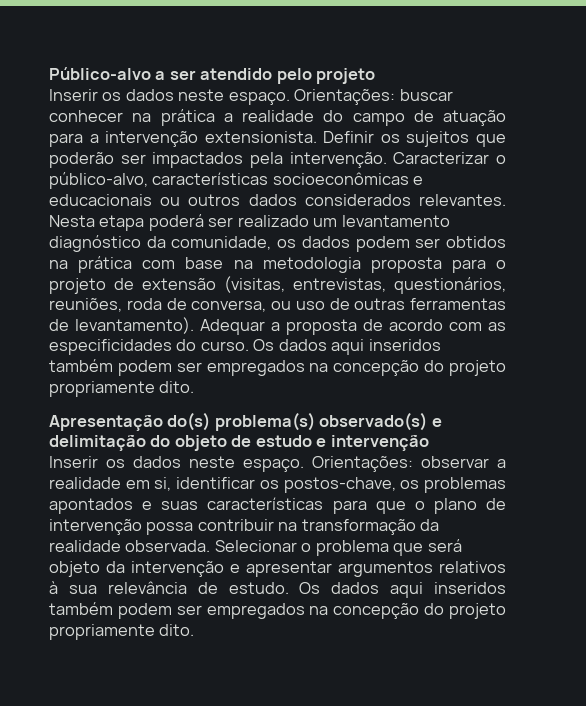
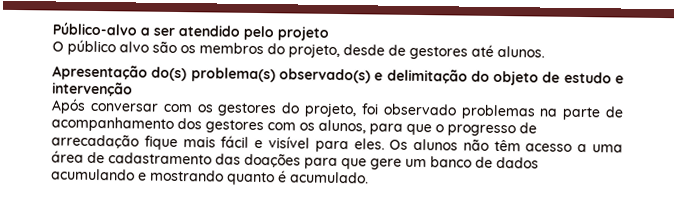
[49,89,453,105] [49,109,506,126] [49,131,506,147] [49,152,506,168] [49,172,424,189] [49,194,507,206] [49,214,450,231] [49,235,507,252] [49,256,506,273] [49,276,506,294] [49,298,506,312] [49,317,506,335] [49,339,441,355] [49,359,506,376] [49,381,195,397] Inserir os dados neste espaço. Orientações: buscar conhecer na prática a realidade do campo de atuação para a intervenção extensionista. Definir os sujeitos que poderão ser impactados pela intervenção. Caracterizar o público-alvo, características socioeconômicas e educacionais ou outros dados considerados relevantes. Nesta etapa poderá ser realizado um levantamento diagnóstico da comunidade, os dados podem ser obtidos na prática com base na metodologia proposta para o projeto de extensão (visitas, entrevistas, questionários, reuniões, roda de conversa, ou uso de outras ferramentas de levantamento). Adequar a proposta de acordo com as especificidades do curso. Os dados aqui inseridos também podem ser empregados na concepção do projeto propriamente dito. -> [52,39,545,60] O público alvo são os membros do projeto, desde de gestores até alunos.
[49,456,506,472] [49,477,506,493] [49,497,506,514] [49,519,440,535] [49,539,462,556] [49,561,506,577] [49,581,506,598] [49,602,506,619] [49,624,195,640] Inserir os dados neste espaço. Orientações: observar a realidade em si, identificar os postos-chave, os problemas apontados e suas características para que o plano de intervenção possa contribuir na transformação da realidade observada. Selecionar o problema que será objeto da intervenção e apresentar argumentos relativos à sua relevância de estudo. Os dados aqui inseridos também podem ser empregados na concepção do projeto propriamente dito. -> [51,98,624,121] [51,116,537,137] [51,133,623,153] [51,150,539,170] [51,168,369,186] Após conversar com os gestores do projeto, foi observado problemas na parte de acompanhamento dos gestores com os alunos, para que o progresso de arrecadação fique mais fácil e visível para eles. Os alunos não têm acesso a uma área de cadastramento das doações para que gere um banco de dados acumulando e mostrando quanto é acumulado.

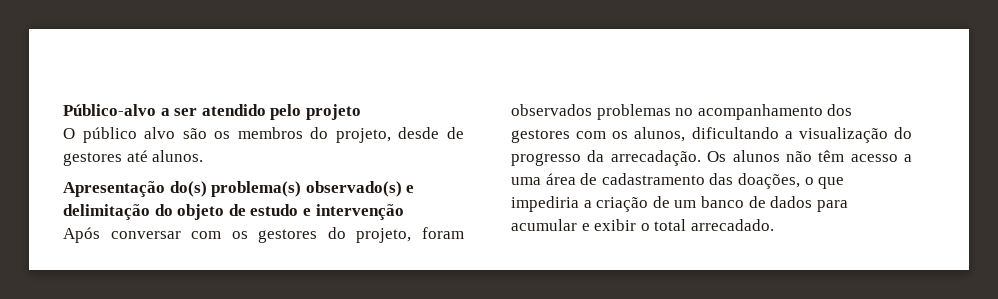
[360,103,624,121] foi observado problemas na parte de -> [422,227,464,239] [511,104,694,120] foram observados problemas no
[369,122,537,137] [51,133,385,153] para que o progresso de arrecadação fique mais fácil e visível para eles. -> [691,127,912,143] [511,150,701,166] dificultando a visualização do progresso da arrecadação.
[244,152,539,170] [51,168,369,186] doações para que gere um banco de dados acumulando e mostrando quanto é acumulado. -> [737,173,845,189] [511,196,848,212] [511,219,774,231] doações, o que impediria a criação de um banco de dados para acumular e exibir o total arrecadado.

